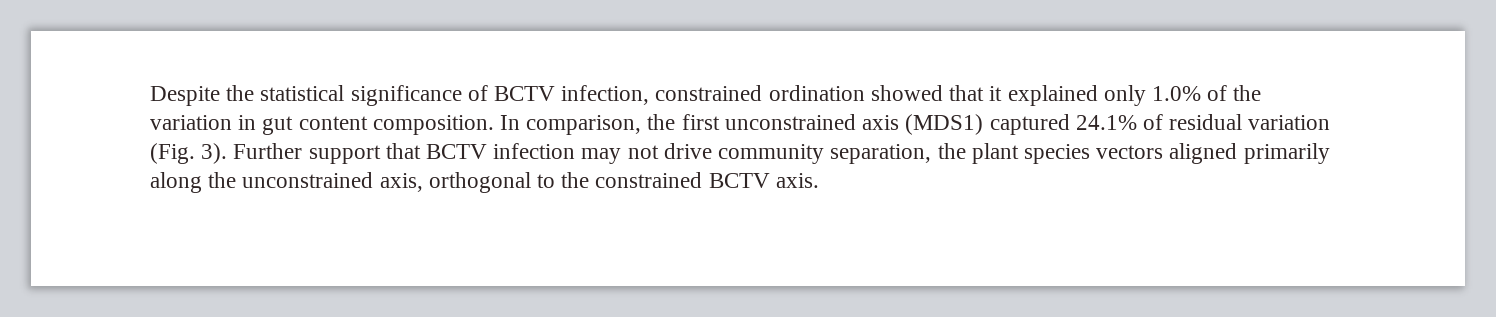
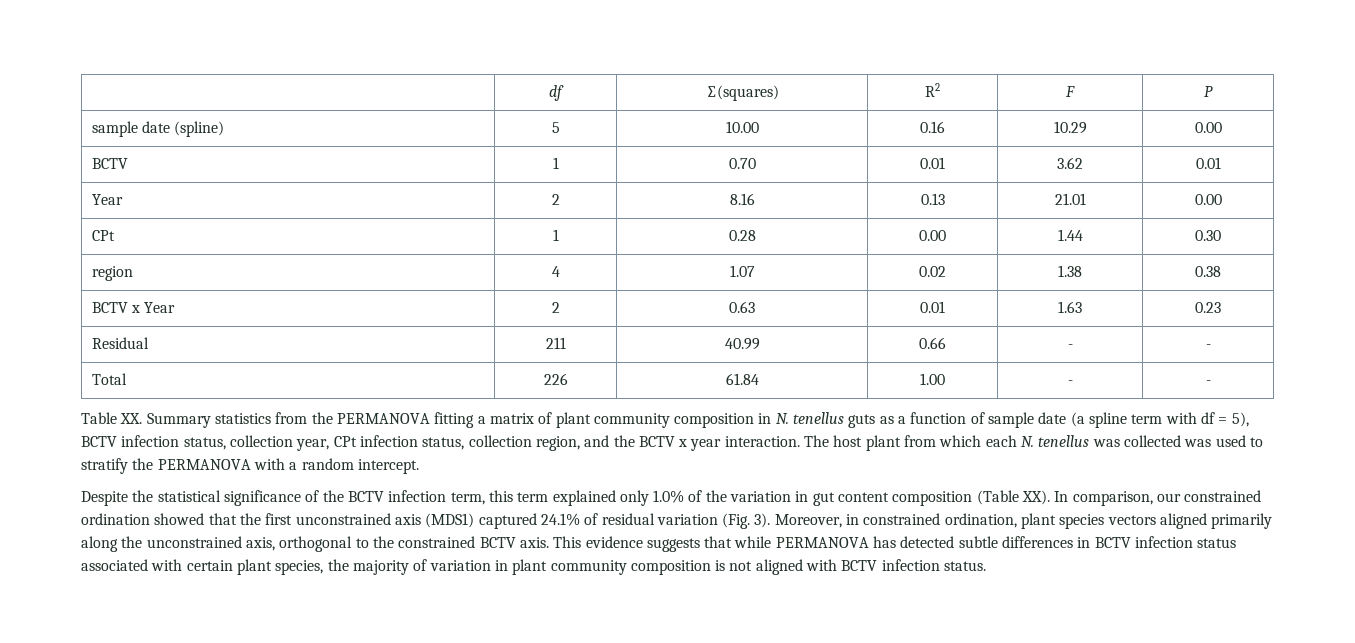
(150, 96) none -> [549,85,564,101] [705,85,779,101] [925,83,940,97] [1065,86,1075,97] [1204,86,1213,97] [91,121,225,137] [551,122,560,133] [725,121,759,133] [920,121,945,133] [1053,121,1087,134] [1194,122,1222,133] [91,158,128,169] [552,157,559,169] [728,158,756,169] [920,157,945,169] [1057,157,1083,169] [1195,157,1221,169] [91,194,123,205] [551,194,560,205] [729,193,755,205] [920,193,945,205] [1054,193,1086,205] [1194,194,1222,205] [91,230,115,241] [552,229,559,241] [728,230,756,241] [919,230,946,241] [1057,229,1083,241] [1195,230,1221,241] [91,266,133,281] [551,266,560,277] [729,265,755,277] [919,266,946,277] [1058,265,1082,277] [1195,266,1221,277] [91,302,176,313] [551,302,560,313] [729,301,755,313] [920,301,945,313] [1058,301,1082,313] [1195,302,1221,313] [91,337,149,349] [545,337,566,349] [724,338,760,350] [919,337,946,349] [1067,344,1073,349] [1205,344,1211,349] [91,373,127,385] [543,373,568,385] [725,373,759,385] [920,373,945,385] [1067,380,1073,385] [1205,380,1211,385] [81,412,1249,428] [81,435,1263,451] [81,458,419,474] | df | ∑(squares) | R2 | F | P // sample date (spline) | 5 | 10.00 | 0.16 | 10.29 | 0.00 // BCTV | 1 | 0.70 | 0.01 | 3.62 | 0.01 // Year | 2 | 8.16 | 0.13 | 21.01 | 0.00 // CPt | 1 | 0.28 | 0.00 | 1.44 | 0.30 // region | 4 | 1.07 | 0.02 | 1.38 | 0.38 // BCTV x Year | 2 | 0.63 | 0.01 | 1.63 | 0.23 // Residual | 211 | 40.99 | 0.66 | - | - // Total | 226 | 61.84 | 1.00 | - | - // Table XX. Summary statistics from the PERMANOVA fitting a matrix of plant community composition in N. tenellus guts as a function of sample date (a spline term with df = 5), BCTV infection status, collection year, CPt infection status, collection region, and the BCTV x year interaction. The host plant from which each N. tenellus was collected was used to stratify the PERMANOVA with a random intercept. //
[494,85,1003,105] BCTV infection, constrained ordination showed that it -> [322,490,549,505] the BCTV infection term, this term
[372,115,642,135] composition. In comparison, -> [892,490,1262,506] [81,513,237,525] composition (Table XX). In comparison, our constrained ordination showed that
[233,143,966,164] Further support that BCTV infection may not drive community separation, the -> [774,513,1017,528] Moreover, in constrained ordination,
(819, 180) none -> [553,536,1237,552] [81,559,987,575] This evidence suggests that while PERMANOVA has detected subtle differences in BCTV infection status associated with certain plant species, the majority of variation in plant community composition is not aligned with BCTV infection status.

